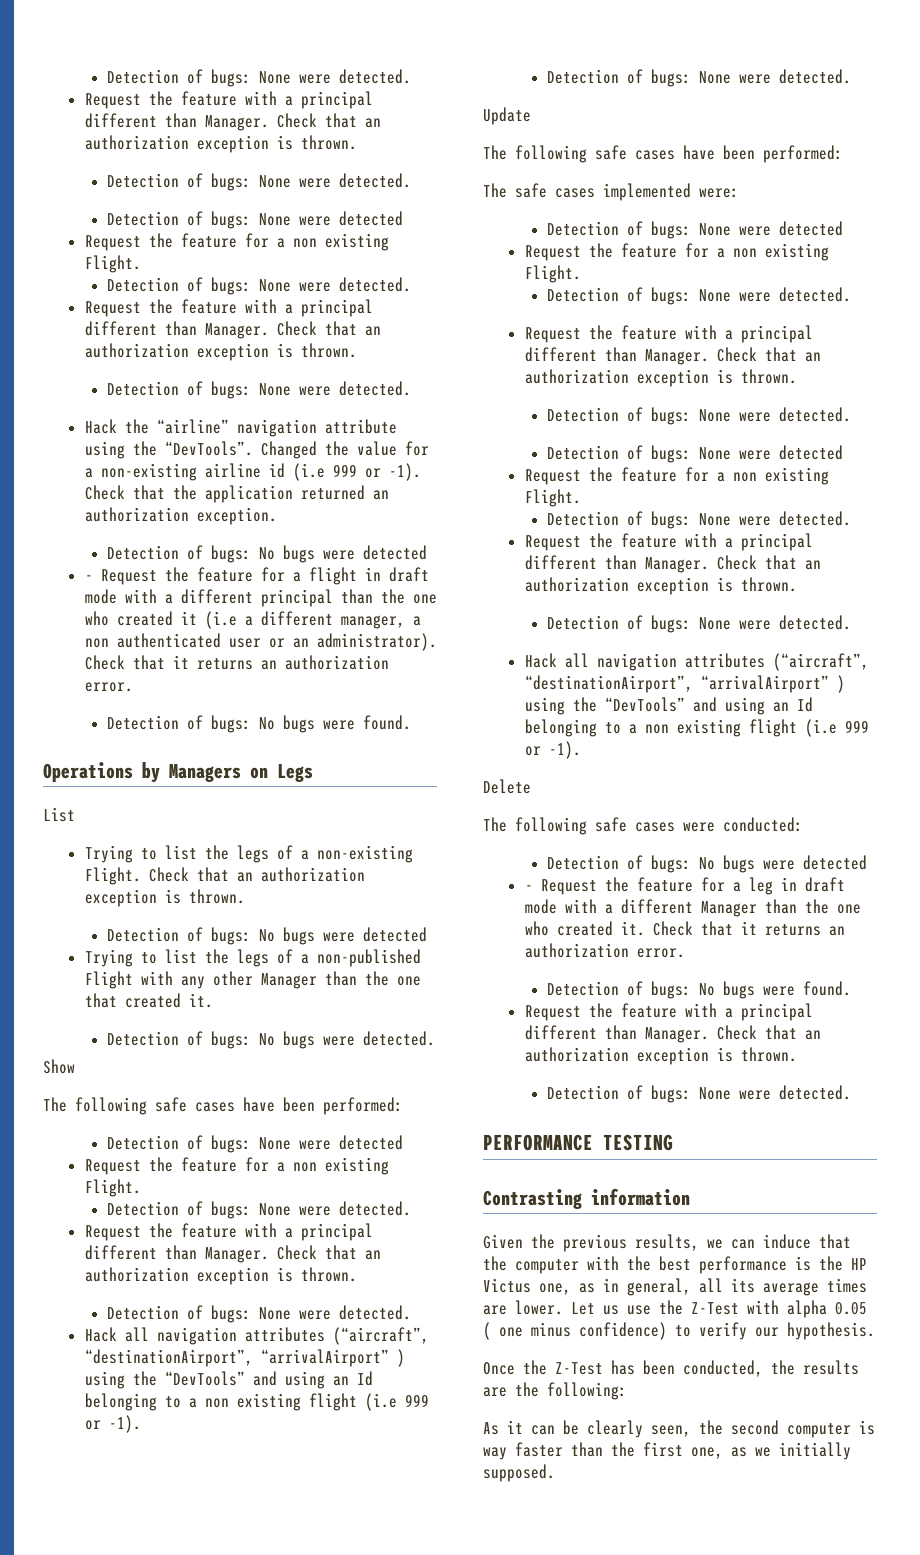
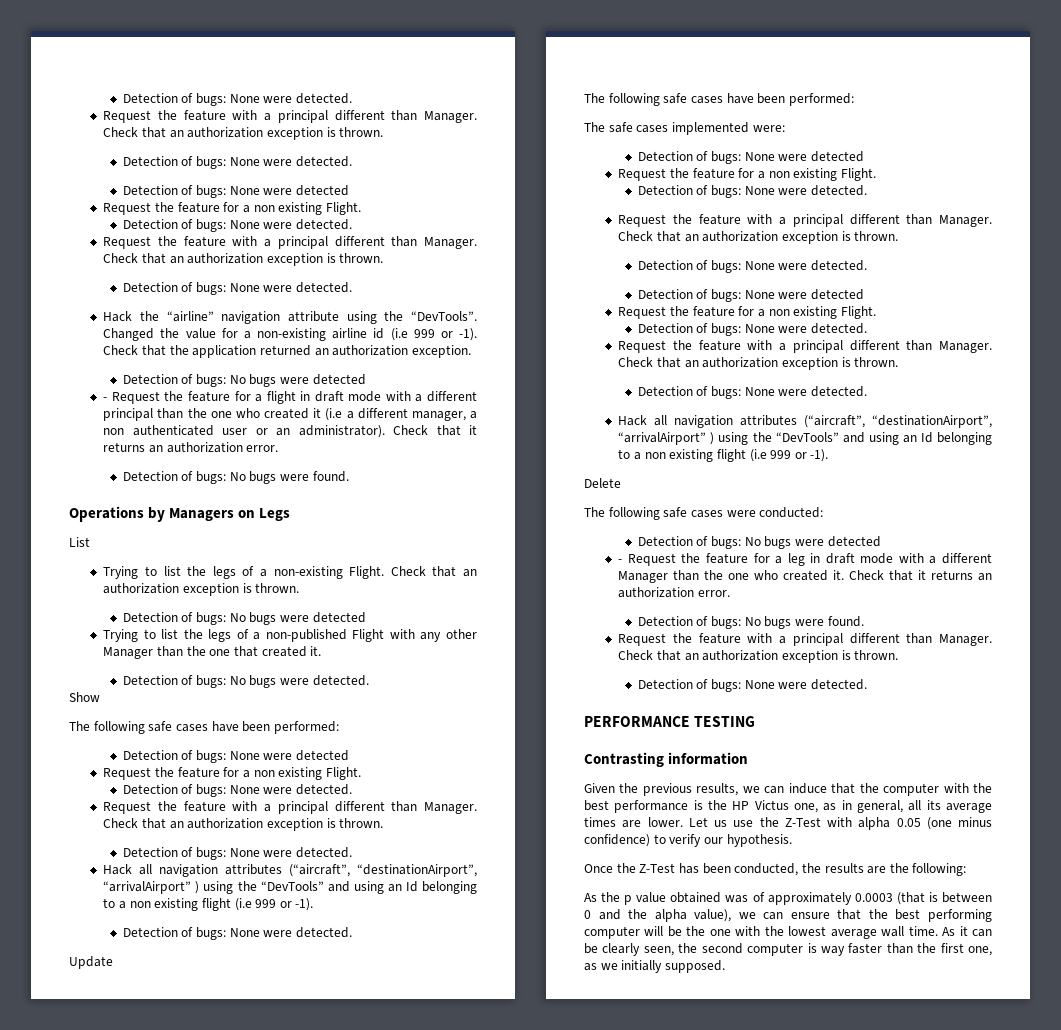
[483,1322,523,1340] ( one -> [926,817,952,830] (one
(499, 1428) none -> [601,892,992,905] [584,909,992,922] [584,926,956,939] the p value obtained was of approximately 0.0003 (that is between 0 and the alpha value), we can ensure that the best performing computer will be the one with the lowest average wall time. As

